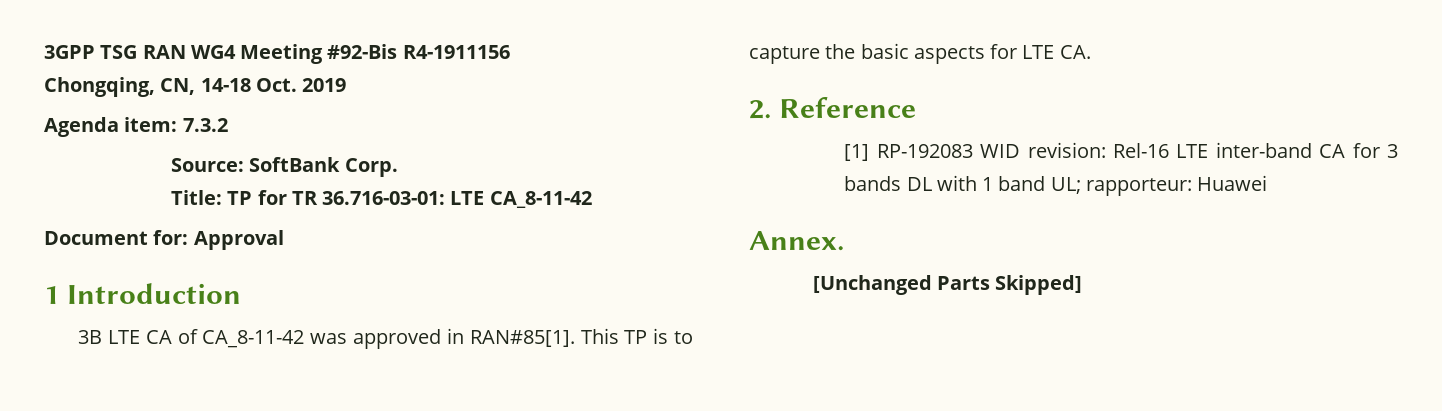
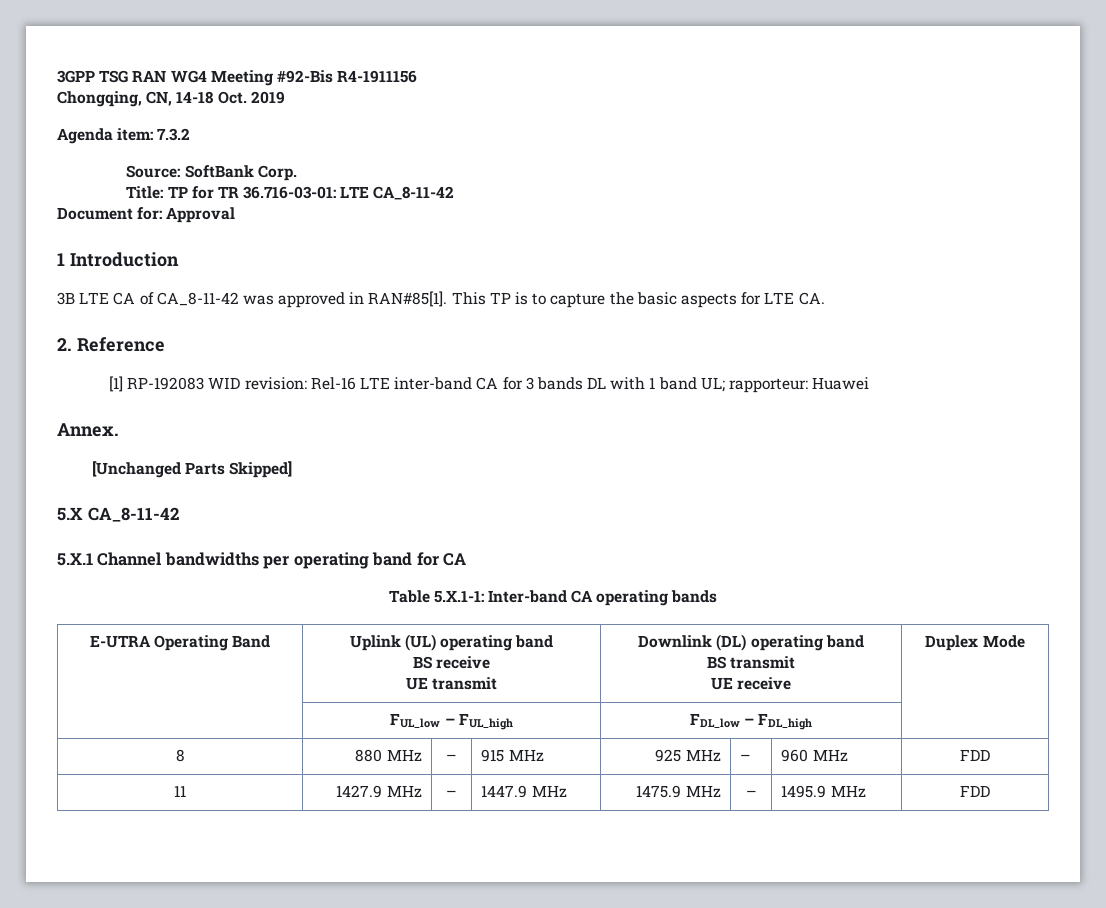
(1083, 285) none -> [57,507,179,522] [57,552,467,569] [388,590,718,606] [89,635,271,651] [349,634,554,651] [412,656,491,669] [405,677,498,690] [638,634,864,651] [706,656,796,669] [710,677,792,690] [925,635,1025,651] [390,713,513,730] [689,713,813,730] [175,749,185,762] [355,749,422,762] [446,754,457,761] [481,749,544,762] [655,749,721,762] [740,754,752,761] [781,749,848,762] [960,749,990,761] [174,785,186,797] [336,785,422,798] [446,790,457,797] [481,785,567,798] [636,785,721,798] [745,790,757,797] [781,785,866,798] [960,785,990,797] // 5.X CA_8-11-42 // 5.X.1 Channel bandwidths per operating band for CA // Table 5.X.1-1: Inter-band CA operating bands // E-UTRA Operating Band | Uplink (UL) operating band // BS receive // UE transmit | Downlink (DL) operating band // BS transmit // UE receive | Duplex Mode // | FUL_low – FUL_high | FDL_low – FDL_high | // 8 | 880 MHz | – | 915 MHz | 925 MHz | – | 960 MHz | FDD // 11 | 1427.9 MHz | – | 1447.9 MHz | 1475.9 MHz | – | 1495.9 MHz | FDD

